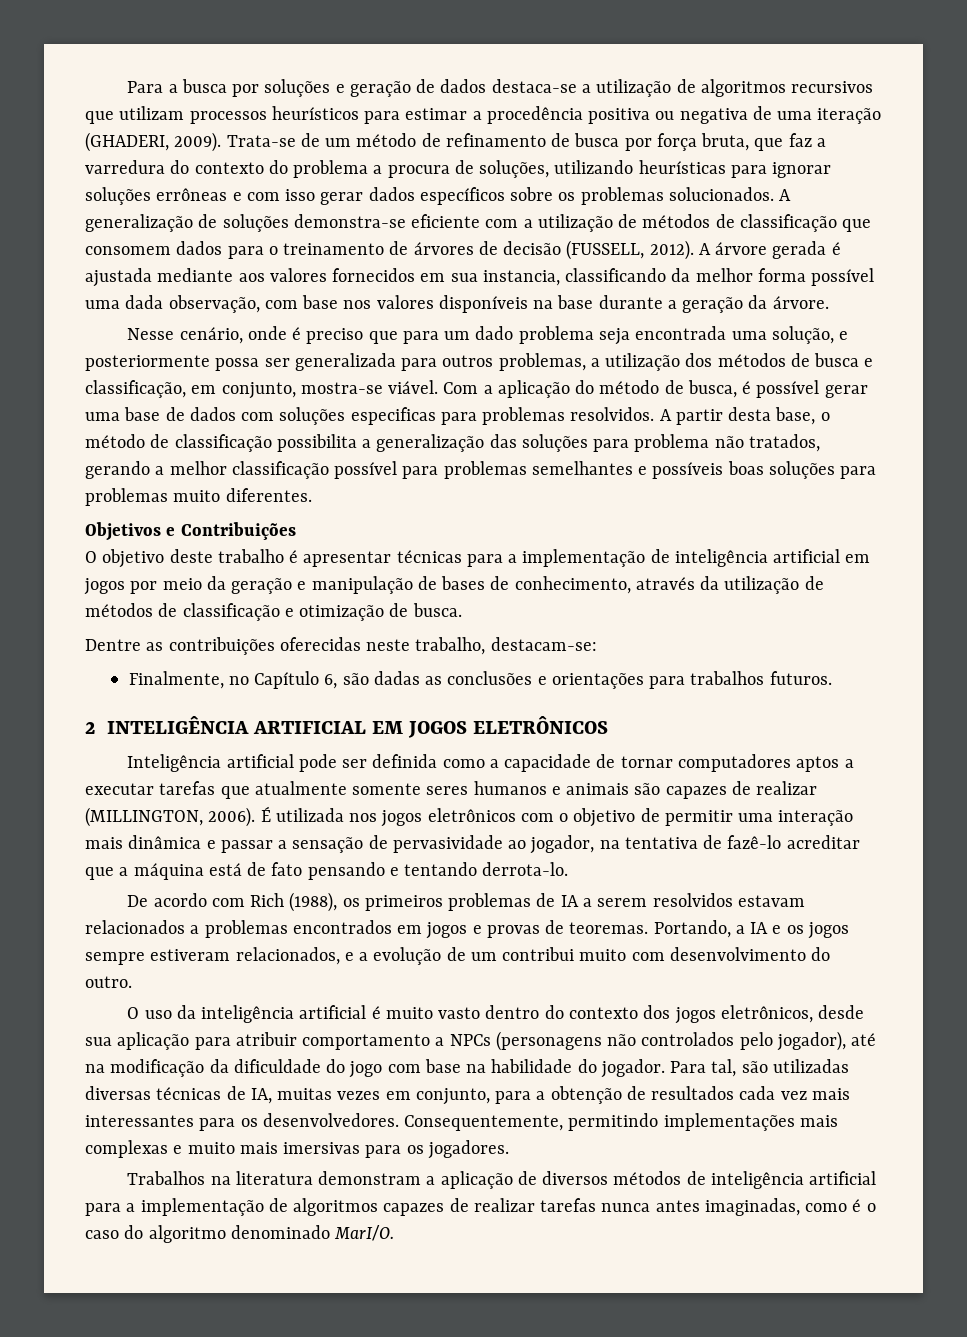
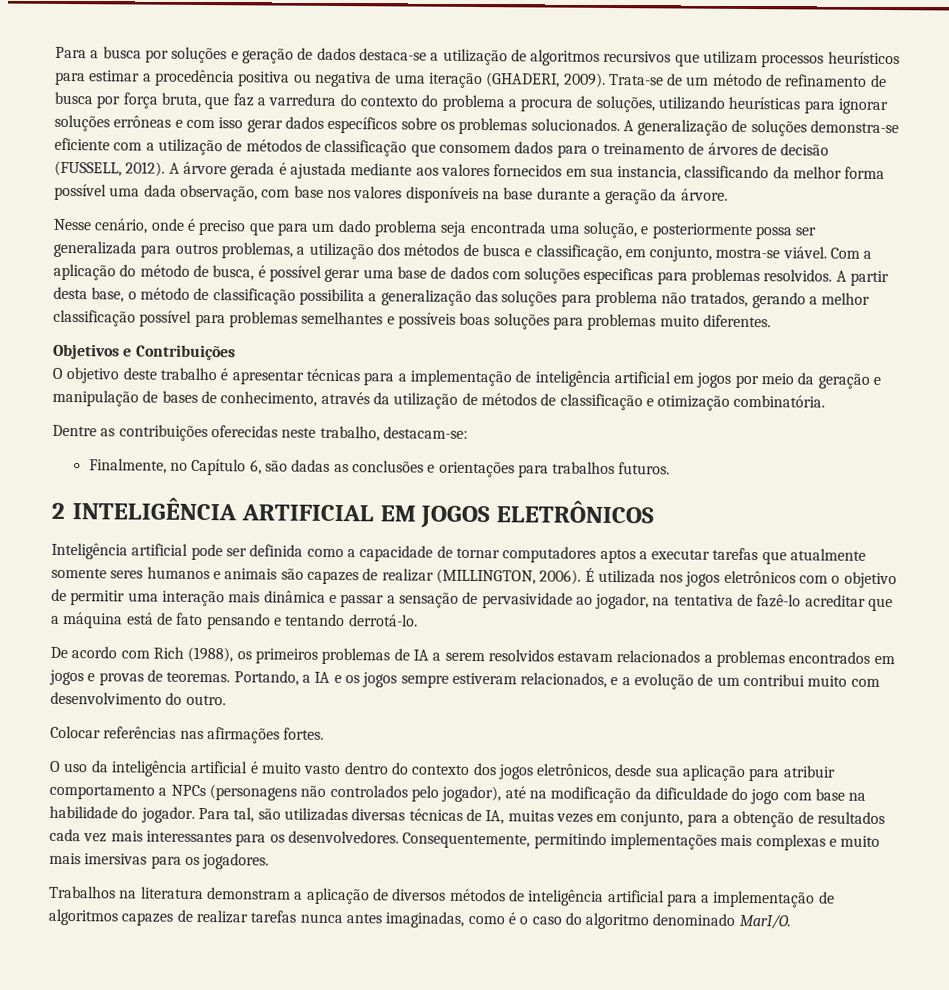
[389,603,462,617] de busca. -> [733,394,826,408] combinatória.
[482,862,569,876] derrota-lo. -> [348,614,418,627] derrotá-lo.
(132, 982) none -> [50,725,325,744] // Colocar referências nas afirmações fortes.

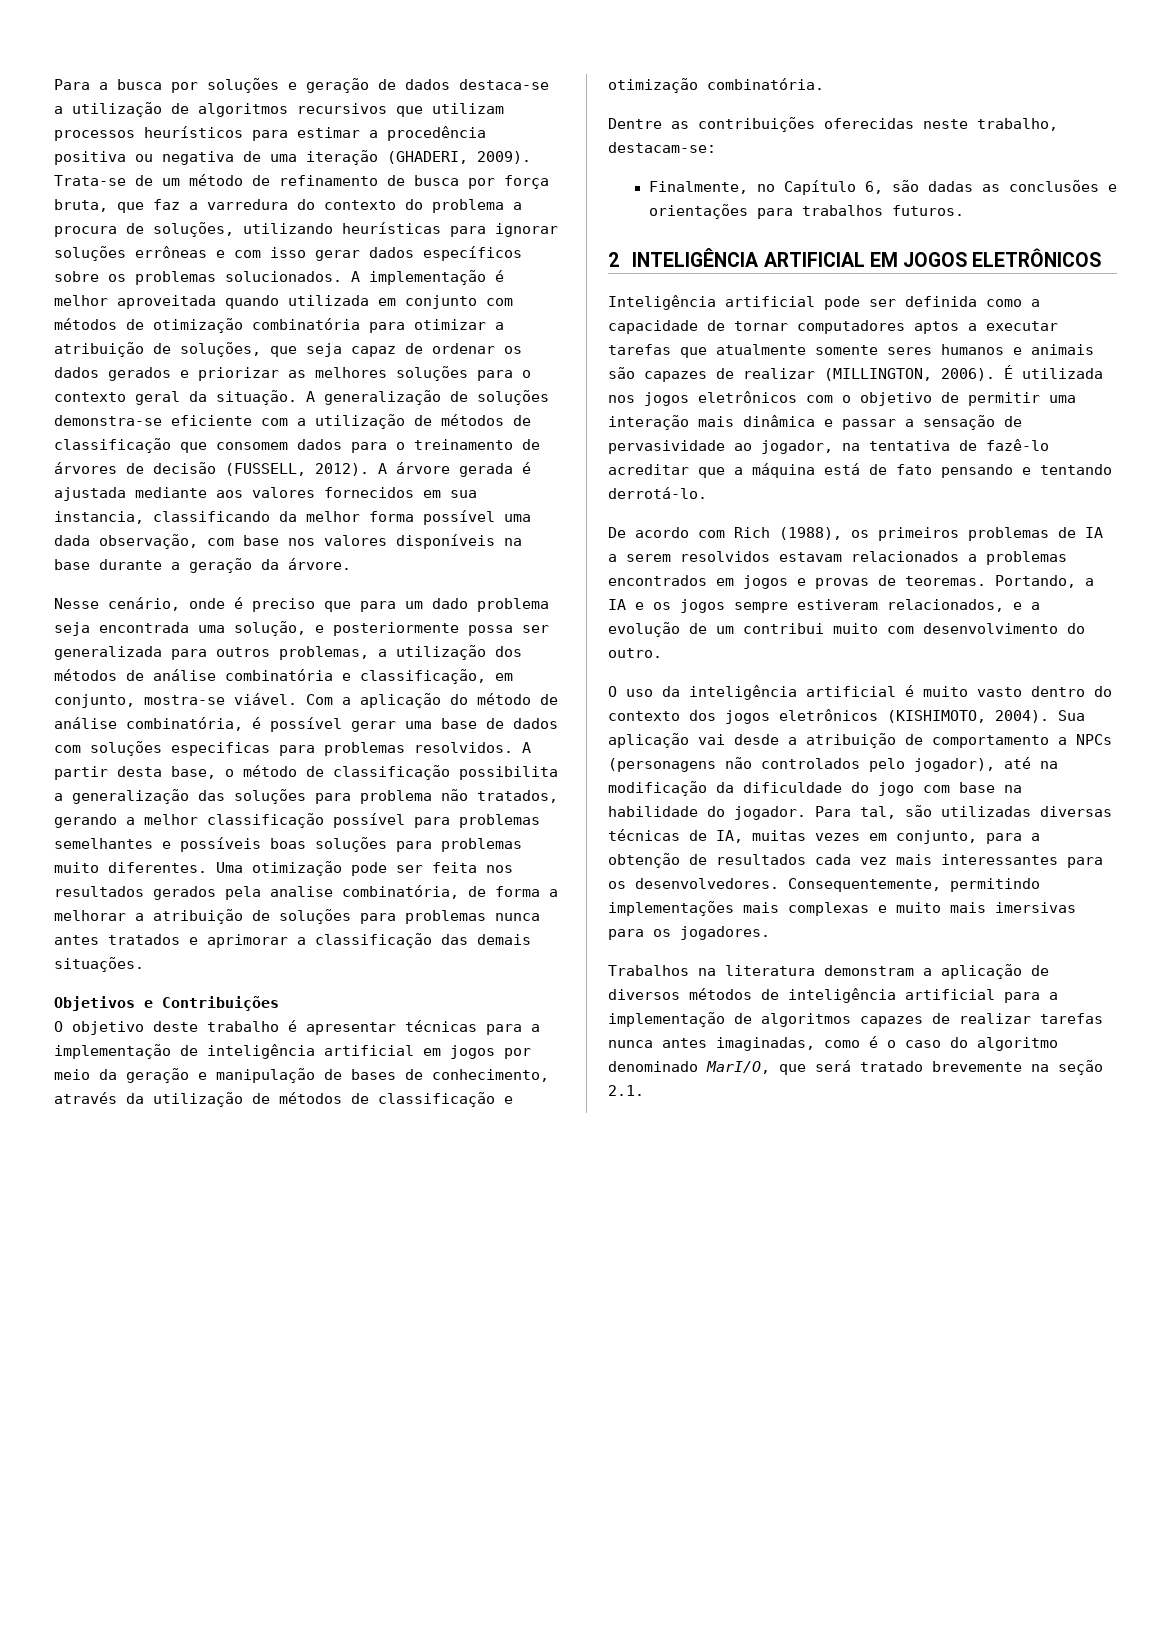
(634, 126) none -> [369,270,504,285] [54,295,513,309] [54,318,504,333] [54,342,522,357] [54,366,531,381] [54,390,315,405] implementação é melhor aproveitada quando utilizada em conjunto com métodos de otimização combinatória para otimizar a atribuição de soluções, que seja capaz de ordenar os dados gerados e priorizar as melhores soluções para o contexto geral da situação. A
[481,244,521,257] busca -> [153,669,333,681] análise combinatória
[212,265,255,281] busca, -> [54,717,243,731] análise combinatória,
(771, 321) none -> [216,861,513,876] [54,885,558,900] [54,909,540,924] [54,933,531,948] [54,957,144,972] Uma otimização pode ser feita nos resultados gerados pela analise combinatória, de forma a melhorar a atribuição de soluções para problemas nunca antes tratados e aprimorar a classificação das demais situações.
[50,725,325,744] // Colocar referências nas afirmações fortes. -> (662, 653) none
[536,763,836,782] eletrônicos, desde sua aplicação para atribuir -> [779,709,1085,723] [608,733,923,748] eletrônicos (KISHIMOTO, 2004). Sua aplicação vai desde a atribuição de
[738,913,791,930] MarI/O. -> [706,1060,1103,1075] [608,1085,644,1096] MarI/O, que será tratado brevemente na seção 2.1.

